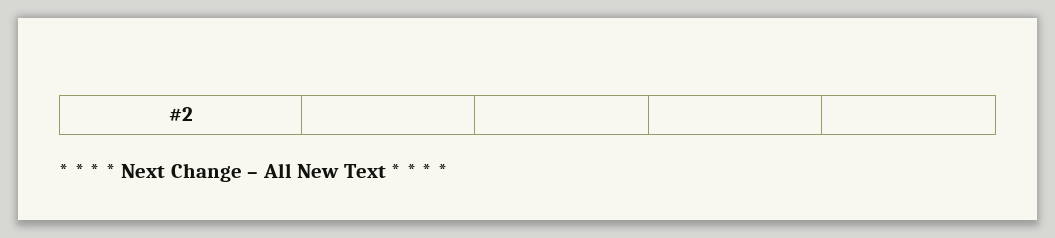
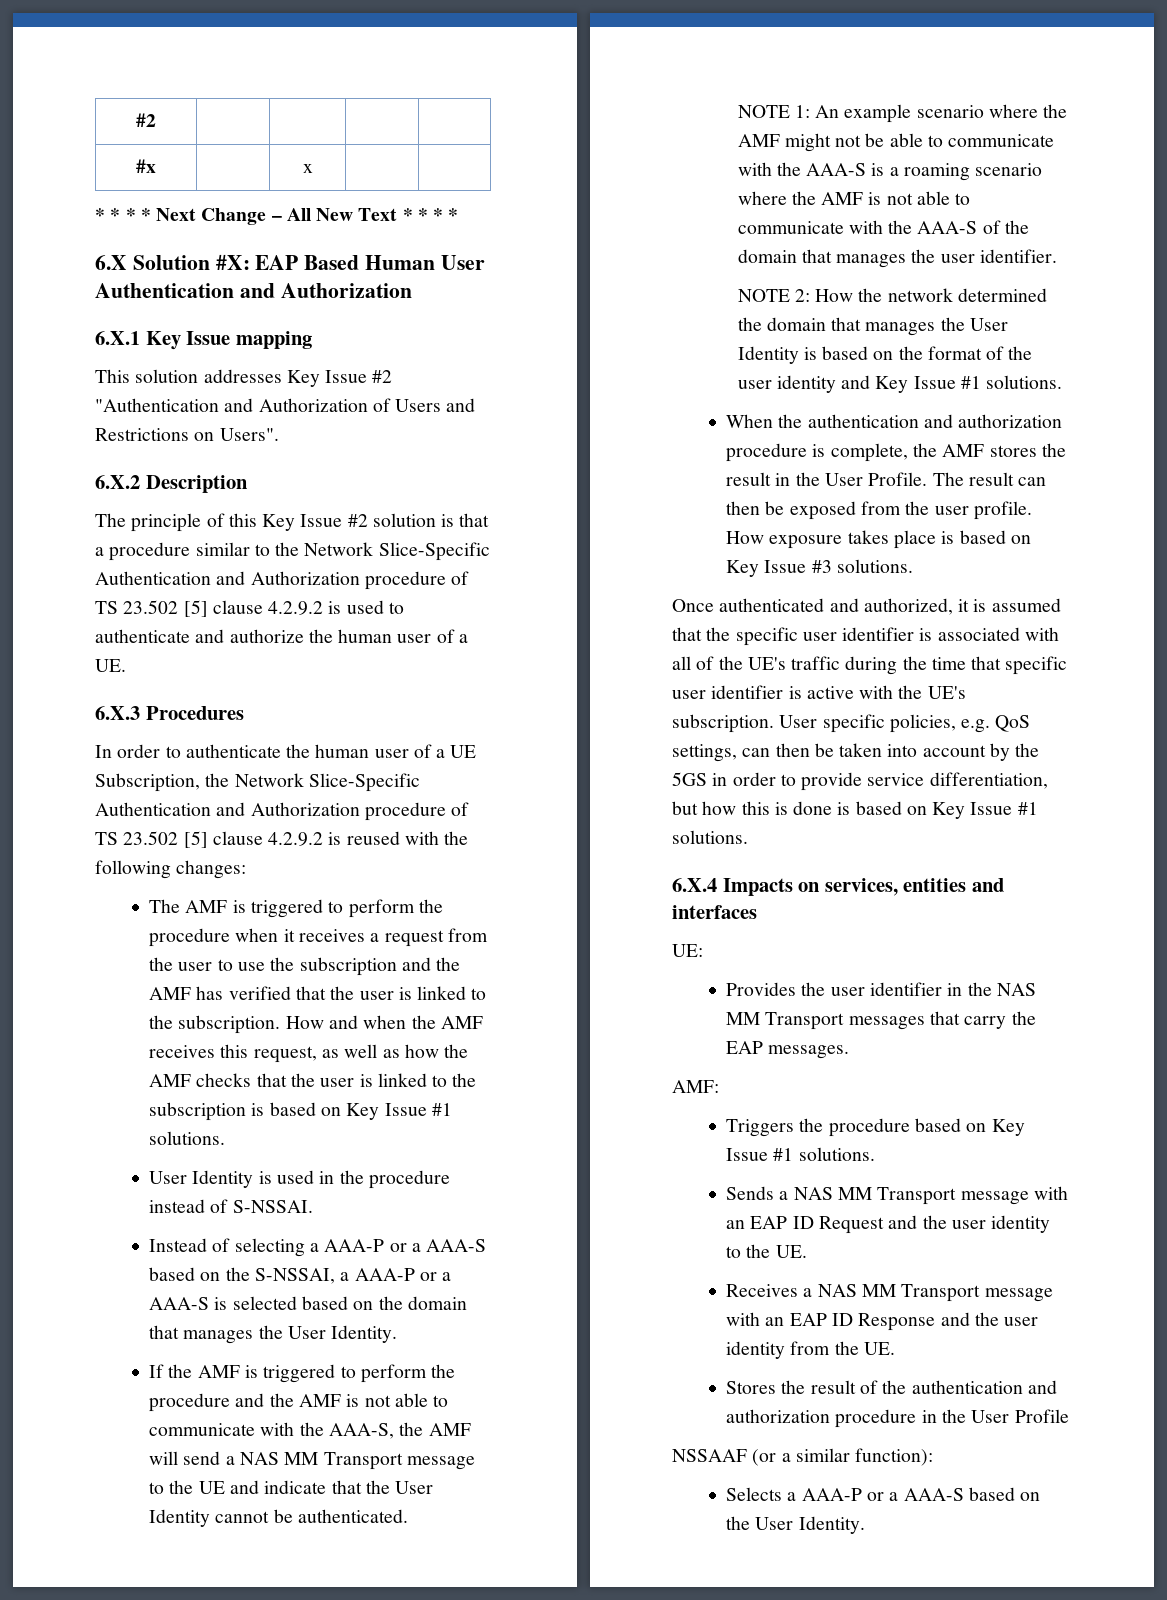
(193, 114) none -> [136,159,156,173] [302,164,313,173] // #x | | x | |
(448, 171) none -> [95,254,485,270] [95,283,412,298] [95,331,312,350] [95,369,393,387] [95,398,476,412] [95,428,279,441] [95,475,248,493] [95,513,490,532] [95,542,490,561] [95,571,470,590] [95,600,404,617] [95,629,468,643] [95,659,126,672] [95,706,244,720] [95,744,477,758] [95,773,420,792] [95,802,470,821] [95,831,469,848] [95,860,247,879] [149,899,443,918] [149,928,488,947] [149,957,461,976] [149,986,487,1000] [149,1015,483,1034] [149,1044,469,1063] [149,1073,477,1087] [149,1102,452,1121] [149,1131,226,1145] [149,1170,450,1189] [149,1199,313,1213] [149,1238,487,1257] [149,1267,452,1284] [149,1296,467,1310] [149,1325,398,1344] [149,1364,456,1383] [149,1393,449,1412] [149,1422,471,1439] [149,1451,475,1470] [149,1480,434,1494] [149,1509,409,1527] [737,104,1068,123] [737,133,1055,152] [737,162,1043,181] [737,191,971,205] [737,220,1029,234] [737,249,1057,268] [737,288,1047,302] [737,317,1008,336] [737,346,1033,364] [737,375,1063,393] [726,414,1063,428] [726,443,1066,462] [726,472,1047,486] [726,501,1032,520] [726,530,1031,549] [726,559,914,577] [672,598,1061,615] [672,627,1059,646] [672,656,1068,675] [672,685,966,699] [672,714,1031,733] [672,743,1040,762] [672,772,1048,791] [672,801,1038,819] [672,830,748,844] [672,878,1004,896] [672,905,757,919] [672,944,703,957] [726,982,1036,996] [726,1011,1036,1030] [726,1041,850,1059] [672,1080,719,1093] [726,1118,1025,1137] [726,1147,875,1161] [726,1186,1068,1205] [726,1215,1051,1234] [726,1244,807,1258] [726,1284,1053,1302] [726,1312,1039,1331] [726,1341,896,1359] [726,1380,1057,1394] [726,1409,1069,1428] [672,1448,934,1466] [726,1487,1041,1501] [726,1516,865,1534] // 6.X Solution #X: EAP Based Human User Authentication and Authorization // 6.X.1 Key Issue mapping // This solution addresses Key Issue #2 "Authentication and Authorization of Users and Restrictions on Users". // 6.X.2 Description // The principle of this Key Issue #2 solution is that a procedure similar to the Network Slice-Specific Authentication and Authorization procedure of TS 23.502 [5] clause 4.2.9.2 is used to authenticate and authorize the human user of a UE. // 6.X.3 Procedures // In order to authenticate the human user of a UE Subscription, the Network Slice-Specific Authentication and Authorization procedure of TS 23.502 [5] clause 4.2.9.2 is reused with the following changes: // The AMF is triggered to perform the procedure when it receives a request from the user to use the subscription and the AMF has verified that the user is linked to the subscription. How and when the AMF receives this request, as well as how the AMF checks that the user is linked to the subscription is based on Key Issue #1 solutions. // User Identity is used in the procedure instead of S-NSSAI. // Instead of selecting a AAA-P or a AAA-S based on the S-NSSAI, a AAA-P or a AAA-S is selected based on the domain that manages the User Identity. // If the AMF is triggered to perform the procedure and the AMF is not able to communicate with the AAA-S, the AMF will send a NAS MM Transport message to the UE and indicate that the User Identity cannot be authenticated. // NOTE 1: An example scenario where the AMF might not be able to communicate with the AAA-S is a roaming scenario where the AMF is not able to communicate with the AAA-S of the domain that manages the user identifier. // NOTE 2: How the network determined the domain that manages the User Identity is based on the format of the user identity and Key Issue #1 solutions. // When the authentication and authorization procedure is complete, the AMF stores the result in the User Profile. The result can then be exposed from the user profile. How exposure takes place is based on Key Issue #3 solutions. // Once authenticated and authorized, it is assumed that the specific user identifier is associated with all of the UE's traffic during the time that specific user identifier is active with the UE's subscription. User specific policies, e.g. QoS settings, can then be taken into account by the 5GS in order to provide service differentiation, but how this is done is based on Key Issue #1 solutions. // 6.X.4 Impacts on services, entities and interfaces // UE: // Provides the user identifier in the NAS MM Transport messages that carry the EAP messages. // AMF: // Triggers the procedure based on Key Issue #1 solutions. // Sends a NAS MM Transport message with an EAP ID Request and the user identity to the UE. // Receives a NAS MM Transport message with an EAP ID Response and the user identity from the UE. // Stores the result of the authentication and authorization procedure in the User Profile // NSSAAF (or a similar function): // Selects a AAA-P or a AAA-S based on the User Identity.

